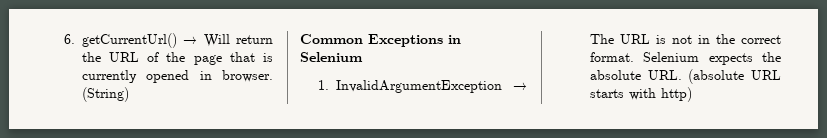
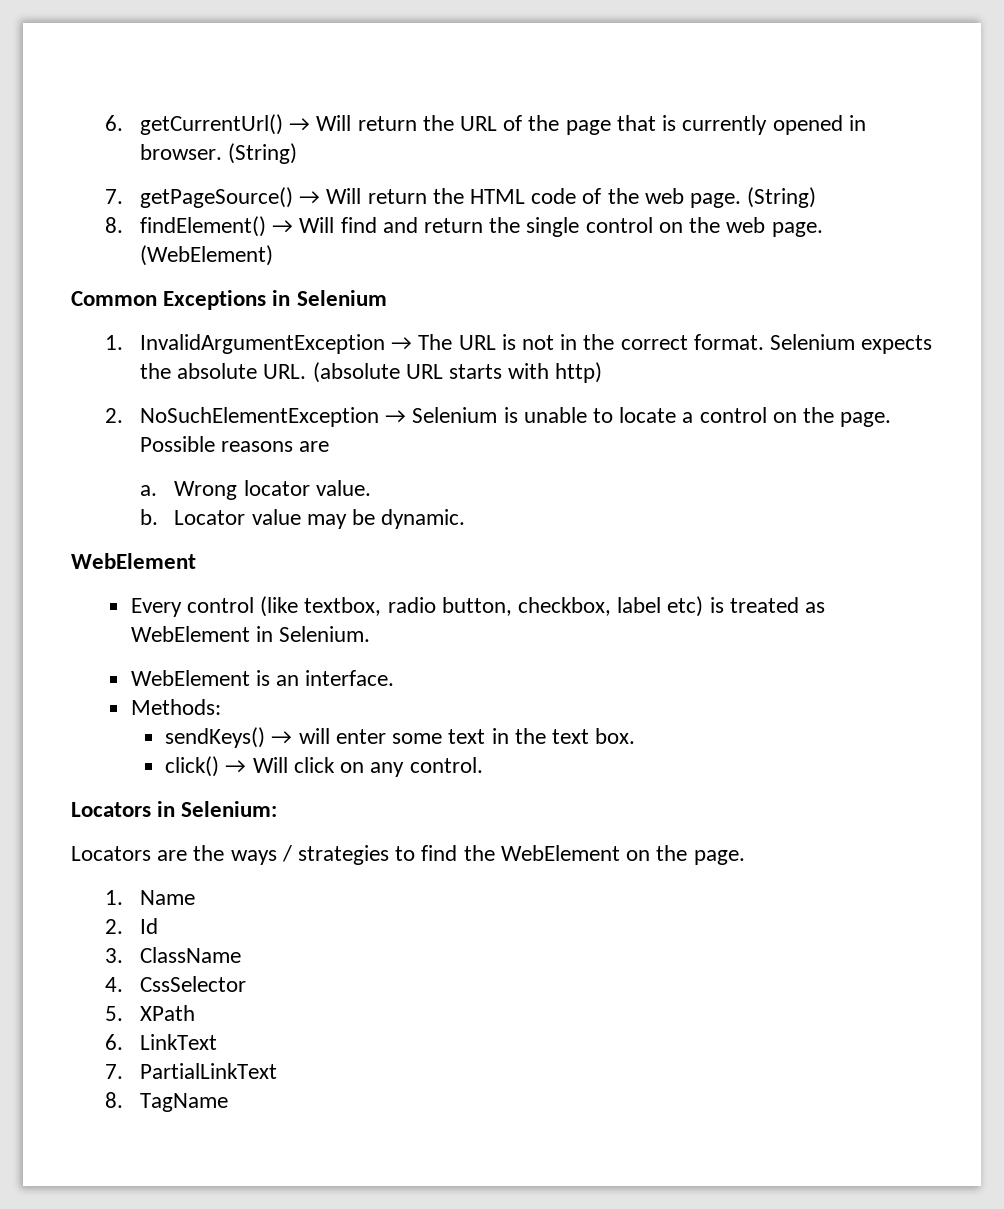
(129, 94) none -> [105,187,817,208] [105,216,823,237] [139,245,273,266] // 7. getPageSource() → Will return the HTML code of the web page. (String) // 8. findElement() → Will find and return the single control on the web page. (WebElement)
(692, 94) none -> [105,407,892,427] [139,436,330,452] [139,480,371,500] [139,509,466,529] [71,553,196,569] [130,596,826,617] [130,626,371,642] [130,670,395,686] [130,699,221,715] [165,727,636,748] [165,756,483,777] [71,801,278,817] [71,845,745,865] [105,890,195,905] [105,918,158,934] [105,947,241,963] [105,976,246,992] [105,1005,195,1021] [105,1034,217,1050] [105,1063,277,1079] [105,1092,228,1112] // 2. NoSuchElementException → Selenium is unable to locate a control on the page. Possible reasons are // a. Wrong locator value. // b. Locator value may be dynamic. // WebElement // Every control (like textbox, radio button, checkbox, label etc) is treated as WebElement in Selenium. // WebElement is an interface. // Methods: // sendKeys() → will enter some text in the text box. // click() → Will click on any control. // Locators in Selenium: // Locators are the ways / strategies to find the WebElement on the page. // 1. Name // 2. Id // 3. ClassName // 4. CssSelector // 5. XPath // 6. LinkText // 7. PartialLinkText // 8. TagName

